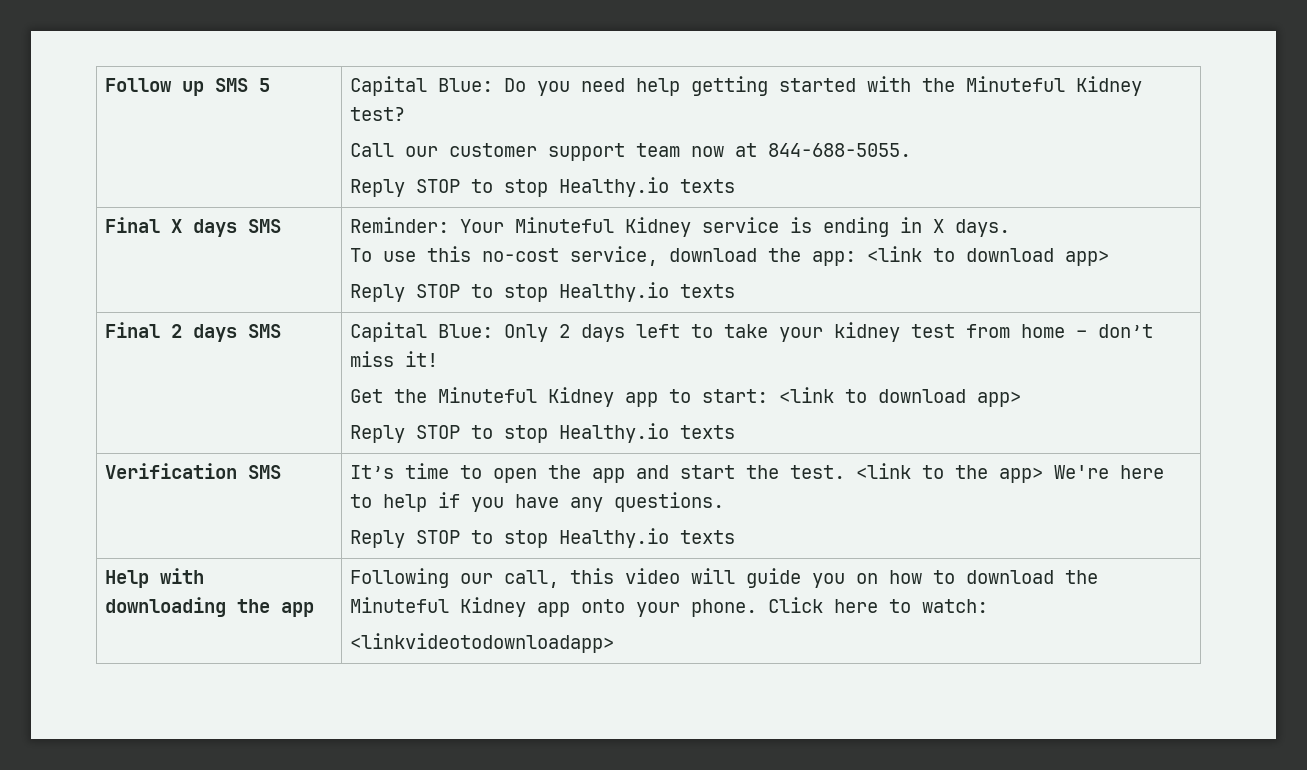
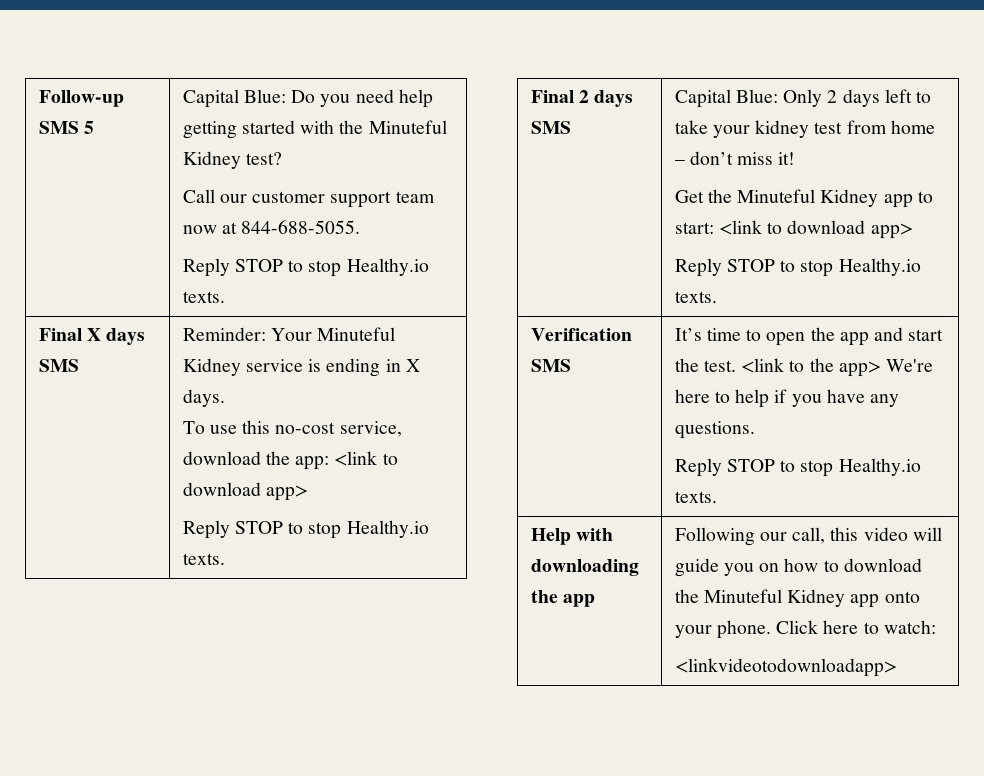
[105,78,205,96] Follow up -> [38,90,124,107] Follow-up
[680,179,736,193] texts -> [182,291,225,303] texts.
[680,284,736,298] texts -> [182,553,225,565] texts.
[680,425,736,439] texts -> [674,291,717,303] texts.
[680,530,736,544] texts -> [674,491,717,503] texts.

